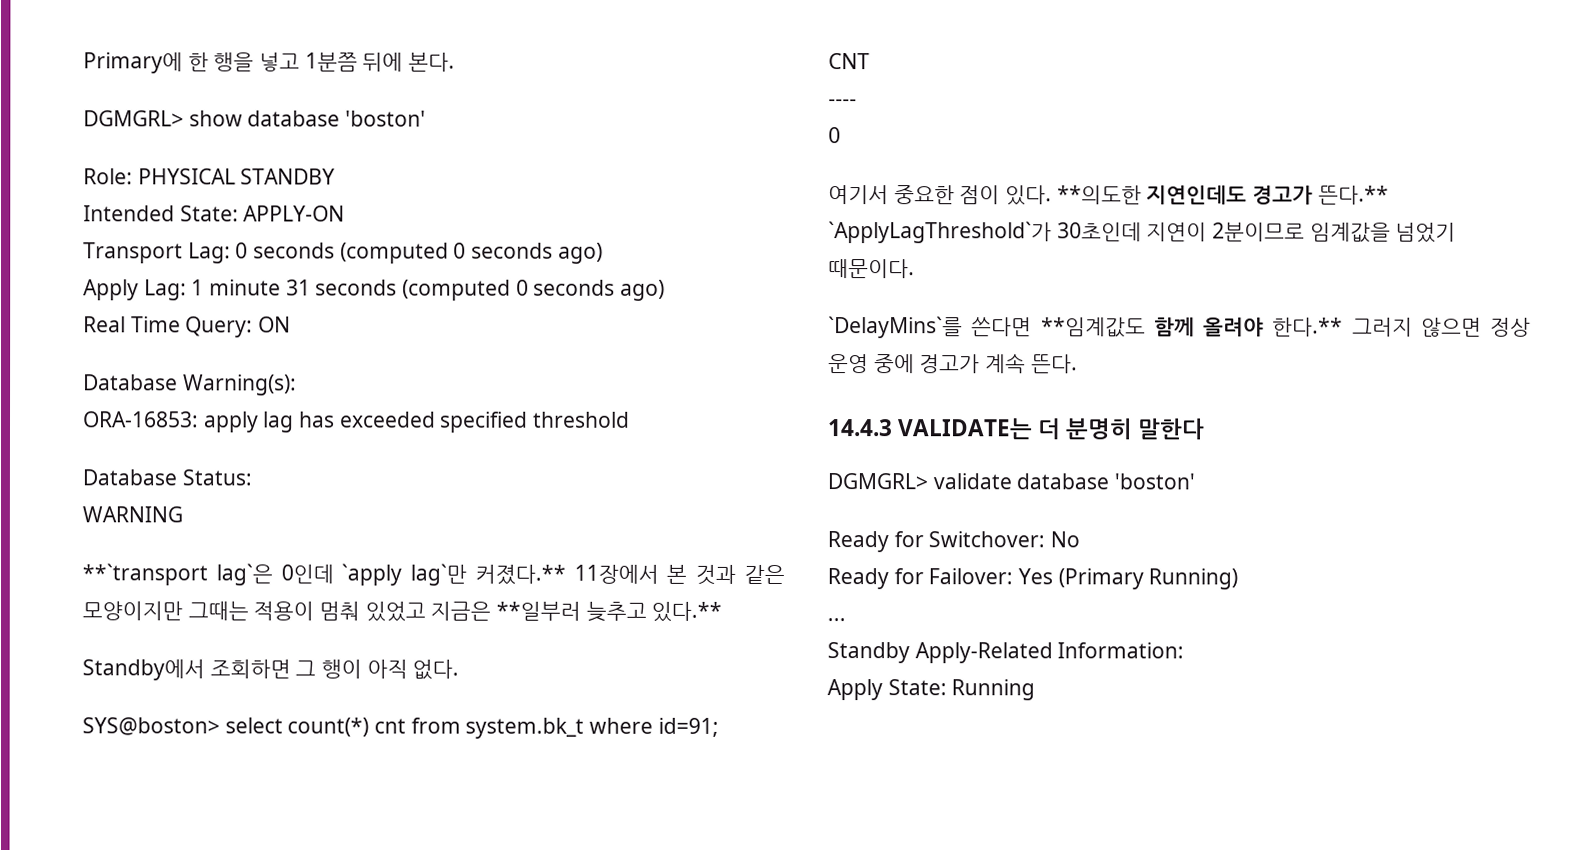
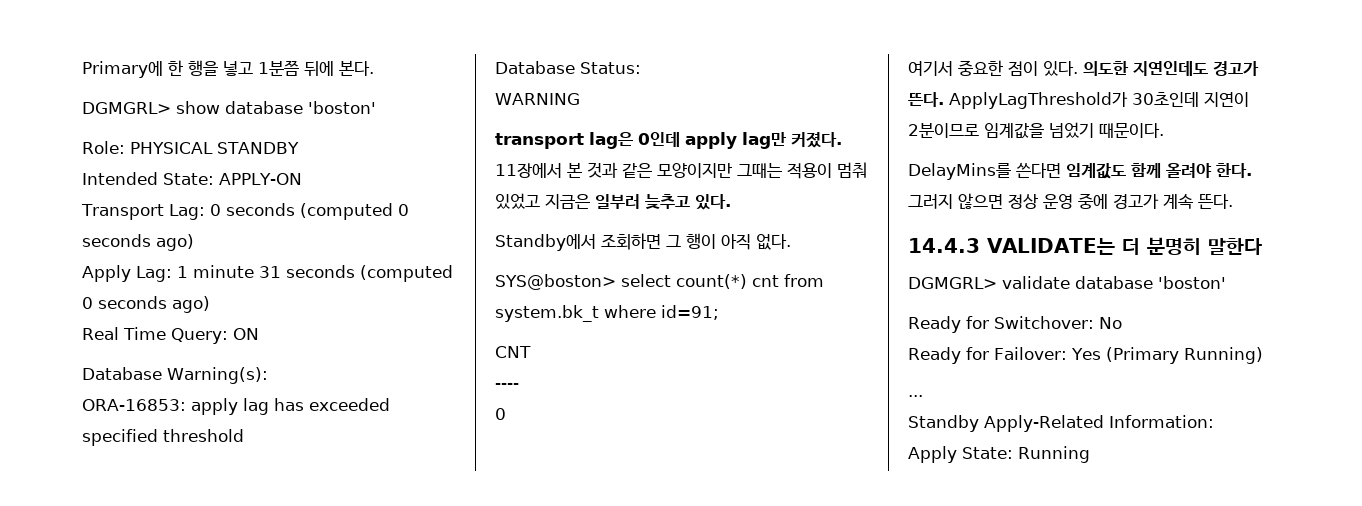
[82,563,566,586] **`transport lag`은 0인데 `apply lag`만 커졌다.** -> [495,132,842,149] transport lag은 0인데 apply lag만 커졌다.
[496,601,723,622] **일부러 늦추고 있다.** -> [595,194,731,210] 일부러 늦추고 있다.
[1056,185,1142,205] **의도한 -> [1083,61,1129,76] 의도한
[1317,185,1389,205] [828,221,1052,244] 뜬다.** `ApplyLagThreshold`가 -> [908,92,1128,109] 뜬다. ApplyLagThreshold가
[828,316,1146,339] `DelayMins`를 쓴다면 **임계값도 -> [908,162,1126,180] DelayMins를 쓴다면 임계값도
[1272,317,1344,337] 한다.** -> [1216,163,1252,178] 한다.

